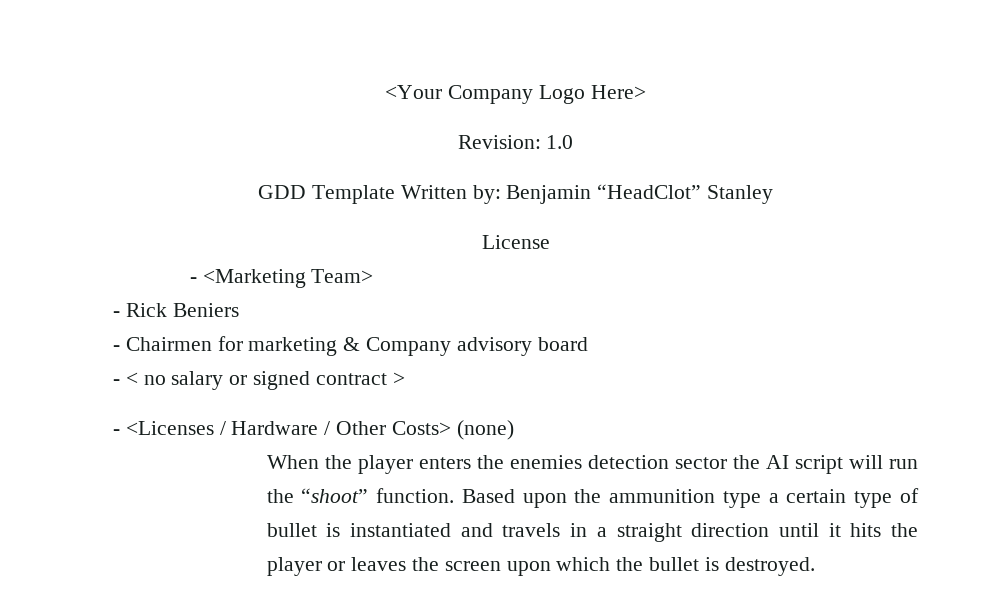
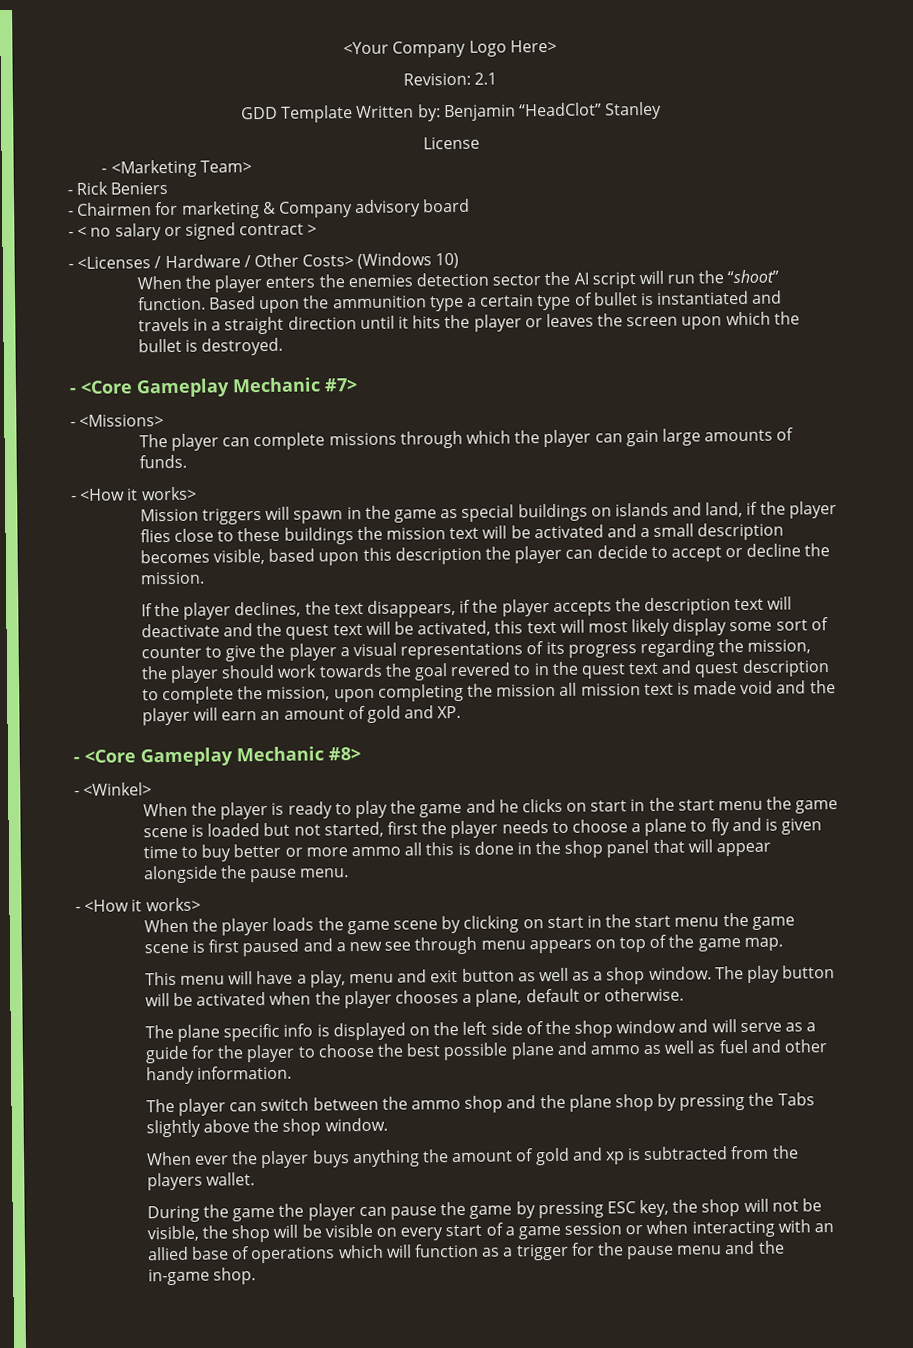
[546,135,574,149] 1.0 -> [474,72,498,85] 2.1
[456,420,514,440] (none) -> [357,252,460,270] (Windows 10)
(815, 566) none -> [69,377,358,398] [70,414,165,428] [138,427,795,451] [138,454,187,469] [71,486,197,502] [139,501,837,525] [139,522,785,545] [139,543,831,566] [139,571,205,585] [140,596,793,620] [140,617,829,640] [140,638,812,662] [140,659,830,683] [141,680,836,705] [141,705,462,726] [73,746,361,767] [74,782,153,797] [142,796,839,820] [142,817,823,839] [142,839,772,862] [142,865,350,884] [75,897,201,913] [143,912,795,936] [143,934,783,957] [144,965,836,988] [144,987,684,1009] [144,1019,817,1042] [144,1039,828,1064] [145,1065,293,1085] [145,1092,815,1116] [145,1117,388,1138] [145,1145,799,1169] [146,1172,256,1191] [146,1198,823,1223] [146,1219,835,1243] [146,1240,785,1264] [147,1267,257,1286] // - <Core Gameplay Mechanic #7> // - <Missions> // The player can complete missions through which the player can gain large amounts of funds. // - <How it works> // Mission triggers will spawn in the game as special buildings on islands and land, if the player flies close to these buildings the mission text will be activated and a small description becomes visible, based upon this description the player can decide to accept or decline the mission. // If the player declines, the text disappears, if the player accepts the description text will deactivate and the quest text will be activated, this text will most likely display some sort of counter to give the player a visual representations of its progress regarding the mission, the player should work towards the goal revered to in the quest text and quest description to complete the mission, upon completing the mission all mission text is made void and the player will earn an amount of gold and XP. // - <Core Gameplay Mechanic #8> // - <Winkel> // When the player is ready to play the game and he clicks on start in the start menu the game scene is loaded but not started, first the player needs to choose a plane to fly and is given time to buy better or more ammo all this is done in the shop panel that will appear alongside the pause menu. // - <How it works> // When the player loads the game scene by clicking on start in the start menu the game scene is first paused and a new see through menu appears on top of the game map. // This menu will have a play, menu and exit button as well as a shop window. The play button will be activated when the player chooses a plane, default or otherwise. // The plane specific info is displayed on the left side of the shop window and will serve as a guide for the player to choose the best possible plane and ammo as well as fuel and other handy information. // The player can switch between the ammo shop and the plane shop by pressing the Tabs slightly above the shop window. // When ever the player buys anything the amount of gold and xp is subtracted from the players wallet. // During the game the player can pause the game by pressing ESC key, the shop will not be visible, the shop will be visible on every start of a game session or when interacting with an allied base of operations which will function as a trigger for the pause menu and the in-game shop.

